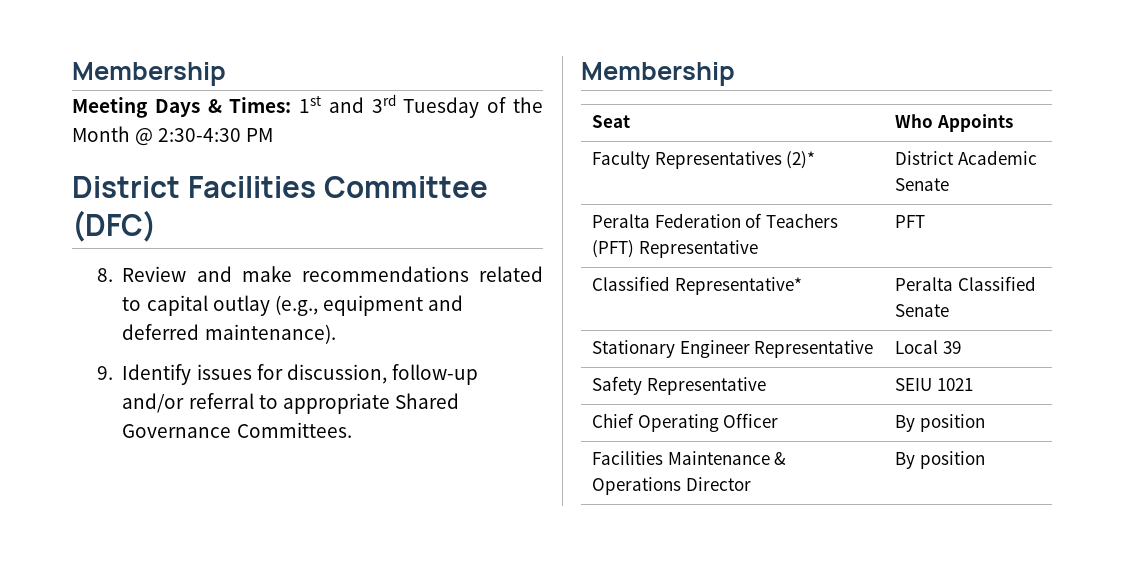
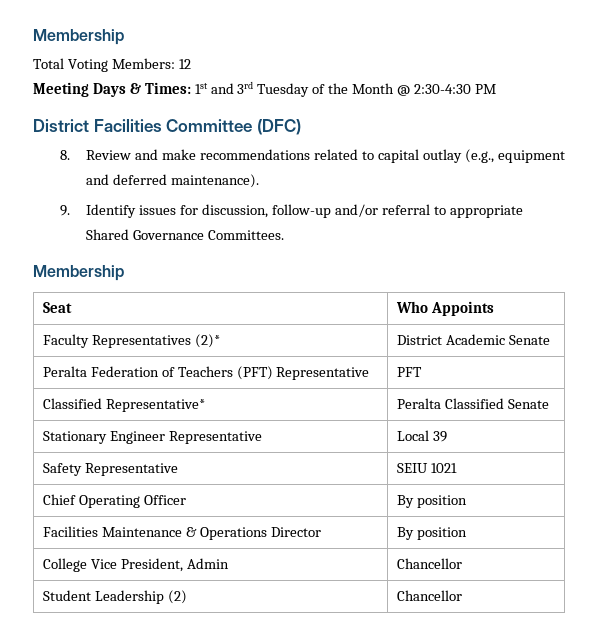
[72,62,226,86] Membership -> [33,29,124,45] [33,58,191,72] Membership // Total Voting Members: 12
(985, 460) none -> [42,558,229,572] [396,558,462,569] [42,590,187,604] [396,590,462,601] // College Vice President, Admin | Chancellor // Student Leadership (2) | Chancellor

